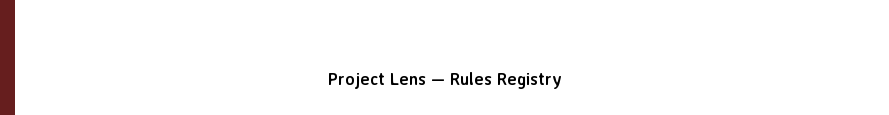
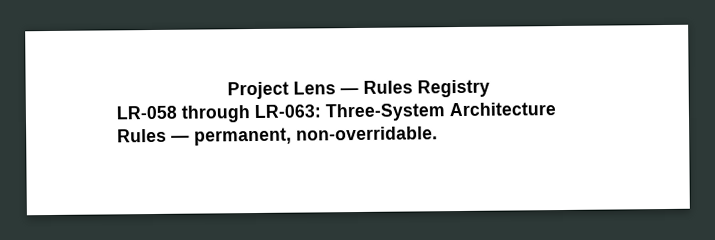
(562, 81) none -> [116,102,556,123] [117,126,438,146] // LR-058 through LR-063: Three-System Architecture Rules — permanent, non-overridable.

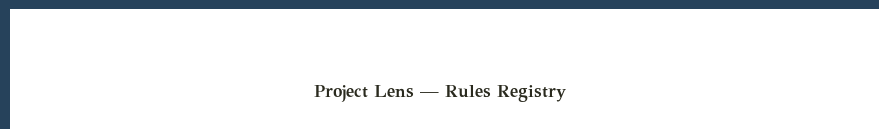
[116,102,556,123] [117,126,438,146] // LR-058 through LR-063: Three-System Architecture Rules — permanent, non-overridable. -> (566, 93) none

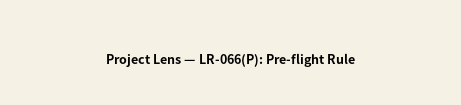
[444,85,566,102] Rules Registry -> [198,53,356,67] LR-066(P): Pre-flight Rule

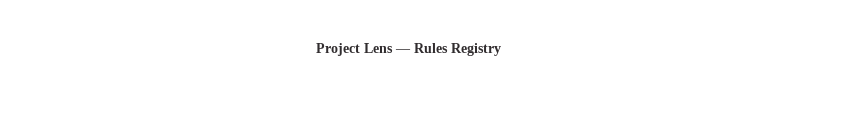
[198,53,356,67] LR-066(P): Pre-flight Rule -> [413,43,501,56] Rules Registry

